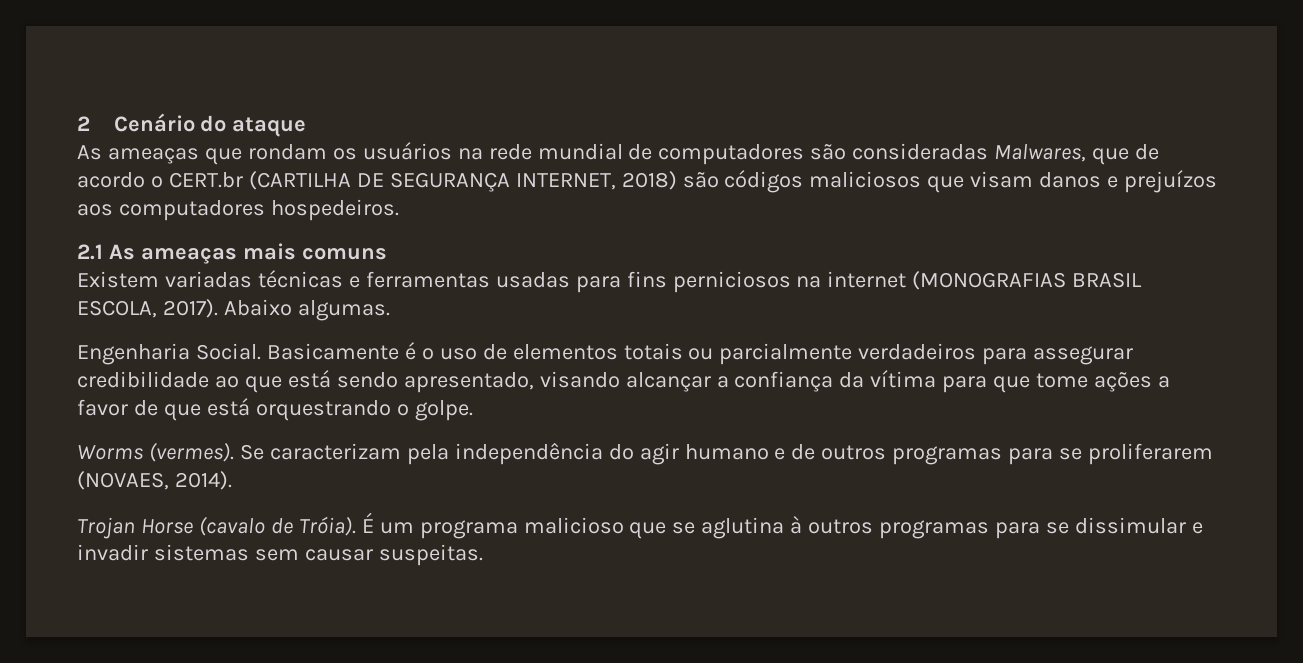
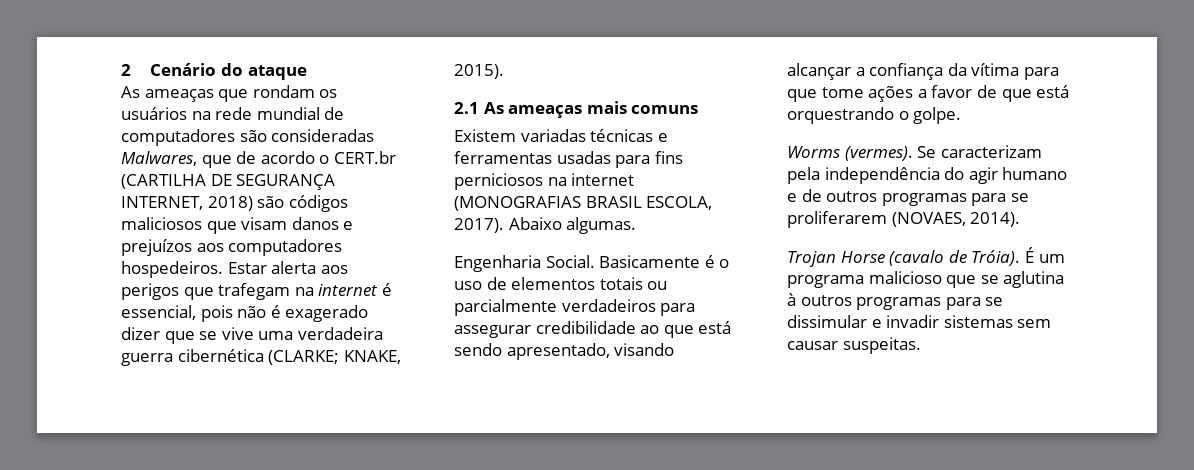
(399, 210) none -> [227,261,348,274] [121,283,392,300] [121,305,369,322] [121,327,383,344] [121,349,401,366] [454,64,504,79] Estar alerta aos perigos que trafegam na internet é essencial, pois não é exagerado dizer que se vive uma verdadeira guerra cibernética (CLARKE; KNAKE, 2015).

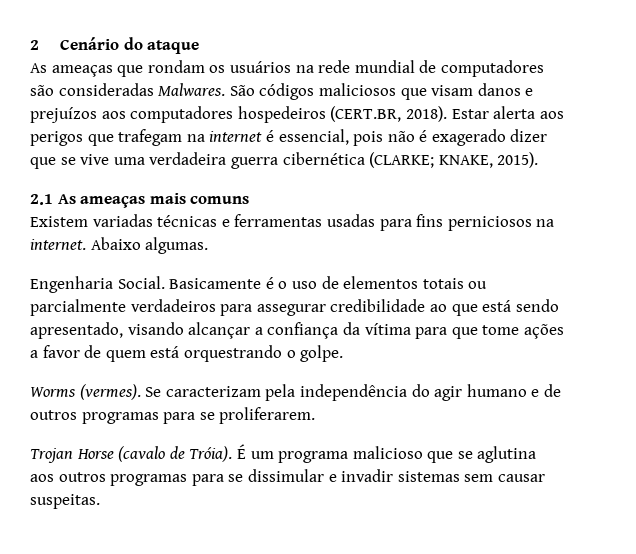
[121,151,396,168] [121,174,336,190] [121,196,285,211] Malwares, que de acordo o CERT.br (CARTILHA DE SEGURANÇA INTERNET, 2018) são -> [158,83,255,96] Malwares. São
[121,261,223,278] hospedeiros. -> [237,106,447,123] hospedeiros (CERT.BR, 2018).
[571,173,635,186] [454,196,713,211] [454,218,504,233] internet (MONOGRAFIAS BRASIL ESCOLA, 2017). -> [30,239,86,250] internet.
[1001,89,1032,102] que -> [105,350,146,362] quem
[787,211,1021,228] proliferarem (NOVAES, 2014). -> [219,407,316,424] proliferarem.
[787,293,796,306] à -> [30,474,54,482] aos

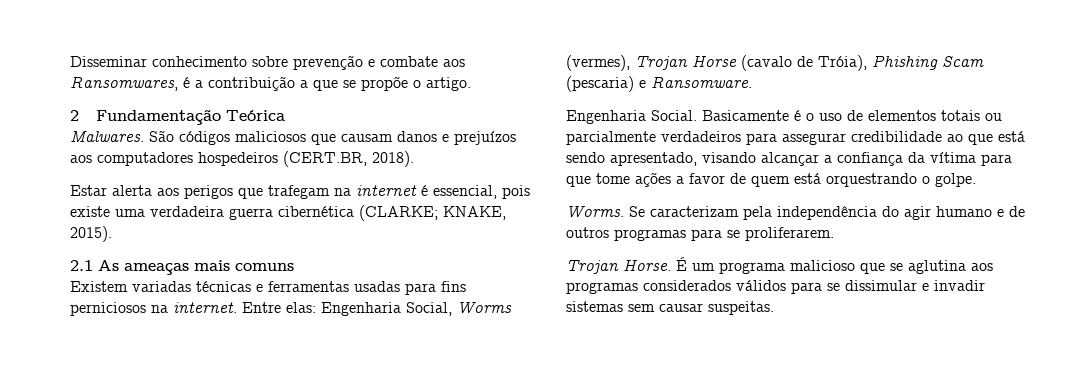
[30,37,200,54] [30,60,544,77] [30,83,154,96] 2 Cenário do ataque // As ameaças que rondam os usuários na rede mundial de computadores são consideradas -> [70,55,465,70] [70,76,471,91] [70,109,285,125] Disseminar conhecimento sobre prevenção e combate aos Ransomwares, é a contribuição a que se propõe o artigo. // 2 Fundamentação Teórica //
[431,85,474,96] visam -> [341,134,393,142] causam
(447, 114) none -> (414, 159) //
[387,129,548,146] [30,154,110,169] não é exagerado dizer que se vive -> [70,206,110,217] existe
[90,237,209,254] Abaixo algumas. -> [242,301,512,316] [566,55,984,71] [566,76,752,92] Entre elas: Engenharia Social, Worms (vermes), Trojan Horse (cavalo de Tróia), Phishing Scam (pescaria) e Ransomware.
[30,384,141,400] Worms (vermes). -> [566,205,624,218] Worms.
[76,446,233,462] Horse (cavalo de Tróia). -> [623,259,671,271] Horse.
[58,472,188,486] outros programas -> [566,280,786,294] programas considerados válidos

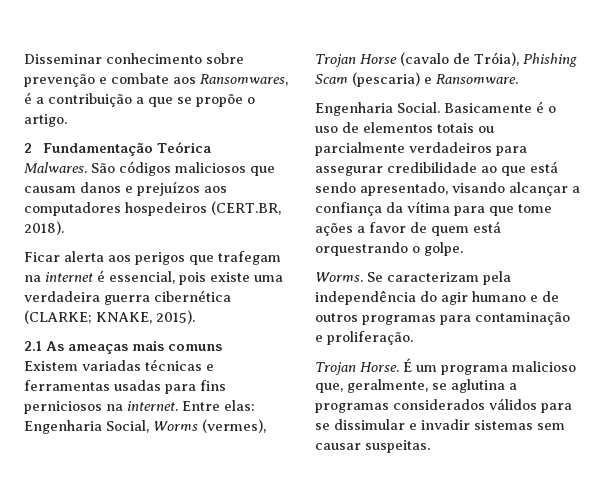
[70,185,107,196] Estar -> [24,252,60,262] Ficar
[727,227,834,241] se proliferarem. -> [475,312,570,325] [315,331,413,345] contaminação e proliferação.
[860,263,885,274] que -> [315,379,428,393] que, geralmente,
[971,263,993,271] aos -> [509,383,517,390] a

